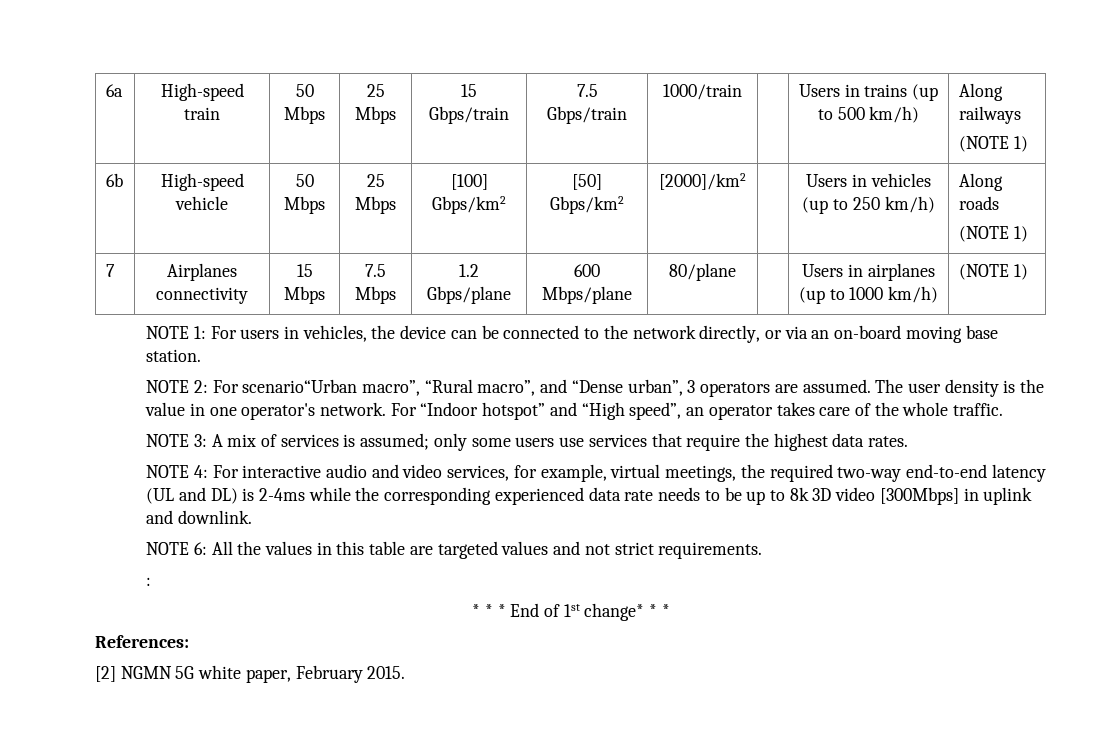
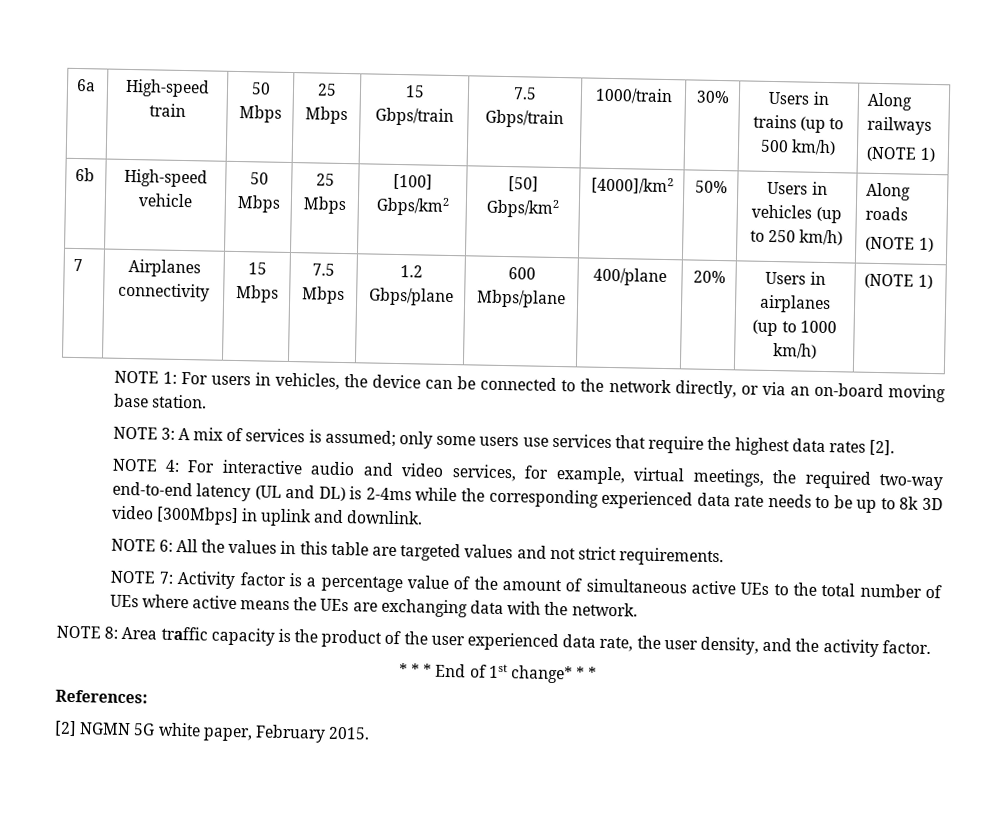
(742, 92) none -> [695,90,730,104] 30%
[659,173,746,190] [2000]/km2 | -> [590,176,674,195] [694,180,728,194] [4000]/km2 | 50%
[669,263,736,281] 80/plane | -> [592,267,667,287] [692,270,726,284] 400/plane | 20%
[146,379,1045,397] [145,402,1004,420] // NOTE 2: For scenario“Urban macro”, “Rural macro”, and “Dense urban”, 3 operators are assumed. The user density is the value in one operator's network. For “Indoor hotspot” and “High speed”, an operator takes care of the whole traffic. -> (207, 401) none
[868,436,909,447] rates. -> [828,439,896,456] rates [2].
[146,577,152,586] : -> [109,570,943,599] [109,594,638,618] [56,625,931,658] NOTE 7: Activity factor is a percentage value of the amount of simultaneous active UEs to the total number of UEs where active means the UEs are exchanging data with the network. // NOTE 8: Area traffic capacity is the product of the user experienced data rate, the user density, and the activity factor.

